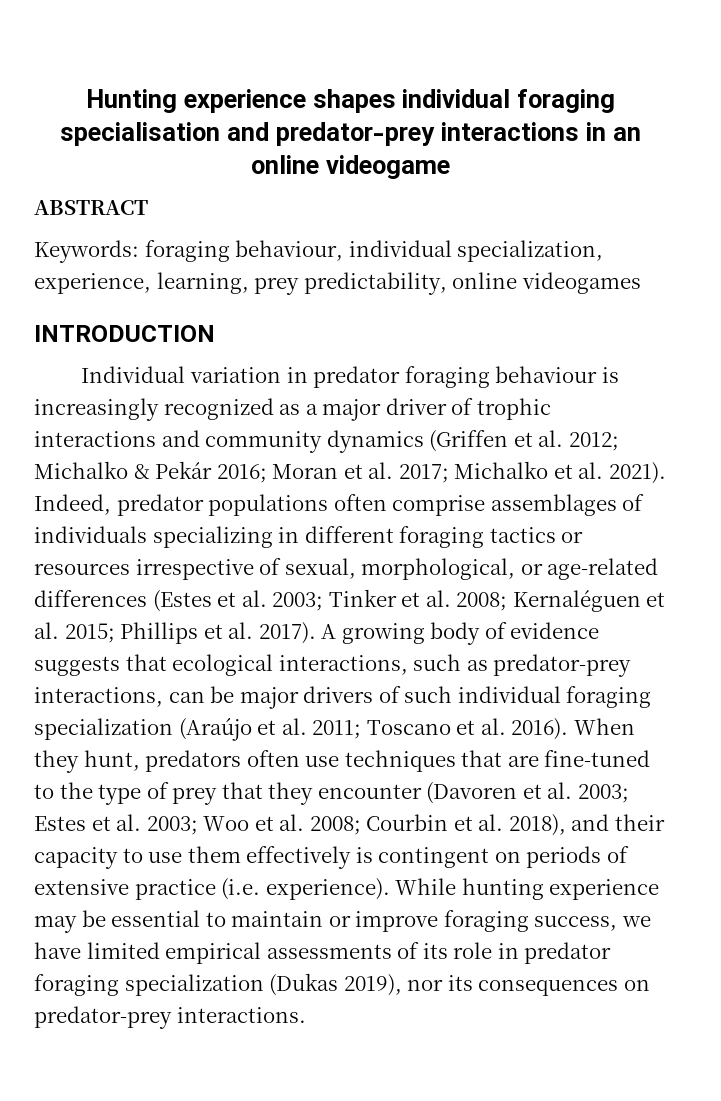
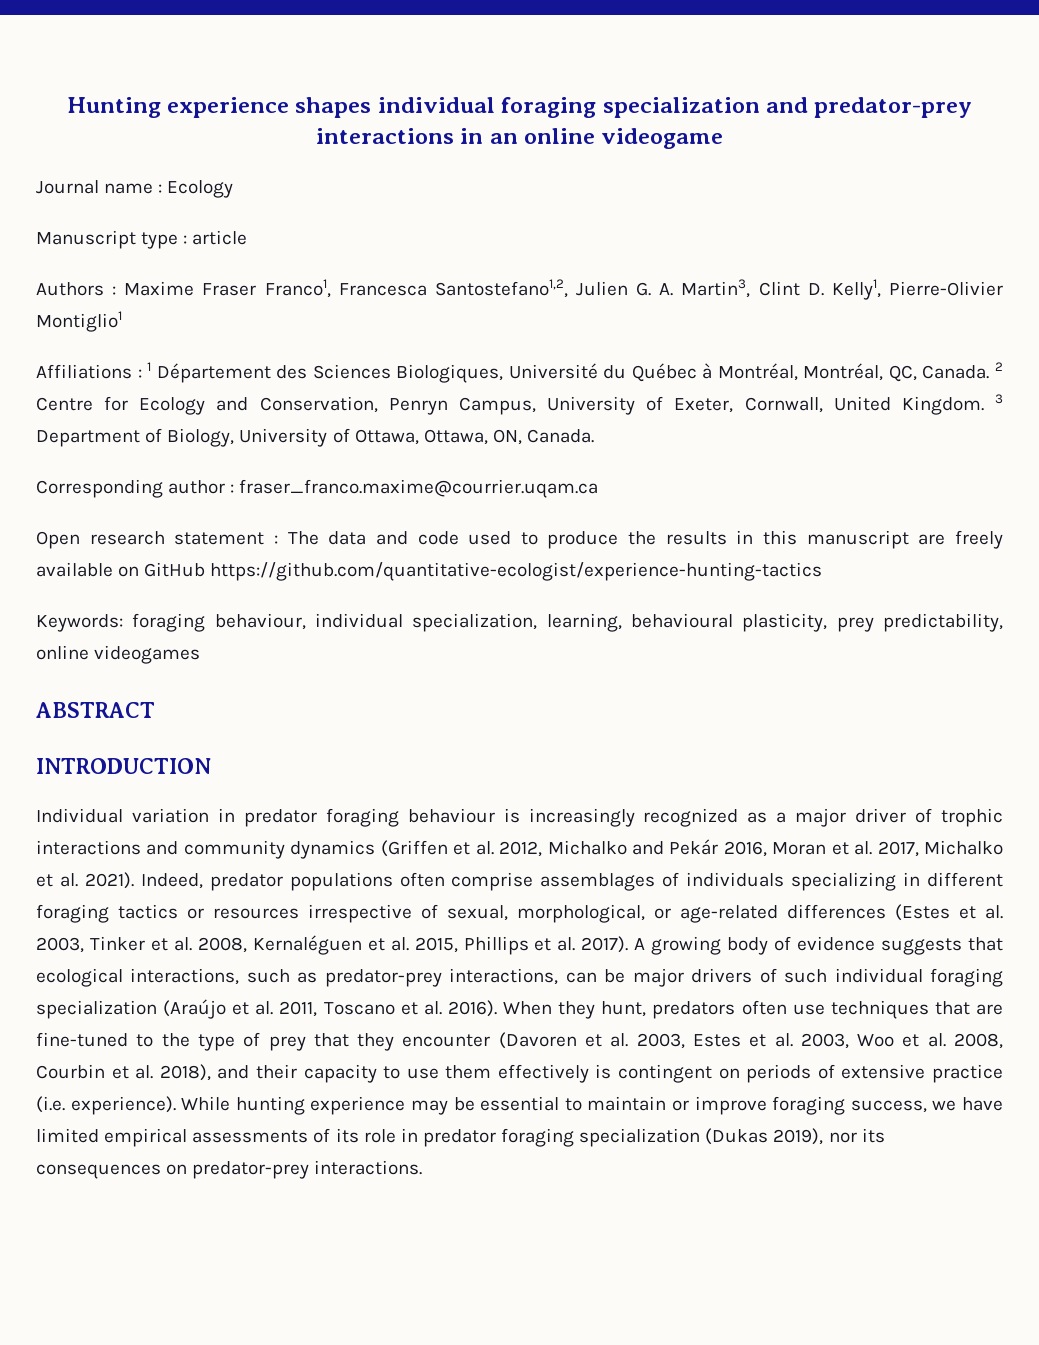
[60,122,221,146] specialisation -> [602,97,760,118] specialization
[34,200,148,215] ABSTRACT -> [36,180,234,198] [36,230,248,249] [36,279,1003,300] [36,311,122,332] [36,362,1003,383] [36,394,1004,415] [36,428,595,447] [36,479,599,498] [36,530,1003,549] [36,562,823,581] Journal name : Ecology // Manuscript type : article // Authors : Maxime Fraser Franco1, Francesca Santostefano1,2, Julien G. A. Martin3, Clint D. Kelly1, Pierre-Olivier Montiglio1 // Affiliations : 1 Département des Sciences Biologiques, Université du Québec à Montréal, Montréal, QC, Canada. 2 Centre for Ecology and Conservation, Penryn Campus, University of Exeter, Cornwall, United Kingdom. 3 Department of Biology, University of Ottawa, Ottawa, ON, Canada. // Corresponding author : fraser_franco.maxime@courrier.uqam.ca // Open research statement : The data and code used to produce the results in this manuscript are freely available on GitHub https://github.com/quantitative-ecologist/experience-hunting-tactics
[34,272,249,294] experience, learning, -> [546,613,828,632] learning, behavioural plasticity,
(641, 283) none -> [36,702,155,718] // ABSTRACT
[568,432,619,451] [34,461,267,483] 2012; Michalko & Pekár 2016; -> [499,839,767,857] 2012, Michalko and Pekár 2016,
[398,464,449,483] 2017; -> [877,841,919,857] 2017,
[272,592,324,611] 2003; -> [36,937,84,953] 2003,
[456,592,508,611] 2008; -> [197,937,247,953] 2008,
[64,623,115,643] 2015; -> [414,937,458,953] 2015,
[312,720,362,739] 2011; -> [279,1001,318,1017] 2011,
[577,784,629,803] 2003; -> [636,1033,685,1049] 2003,
[146,816,198,835] 2003; -> [800,1033,849,1049] 2003,
[309,816,361,835] 2008; -> [953,1033,1003,1049] 2008,

